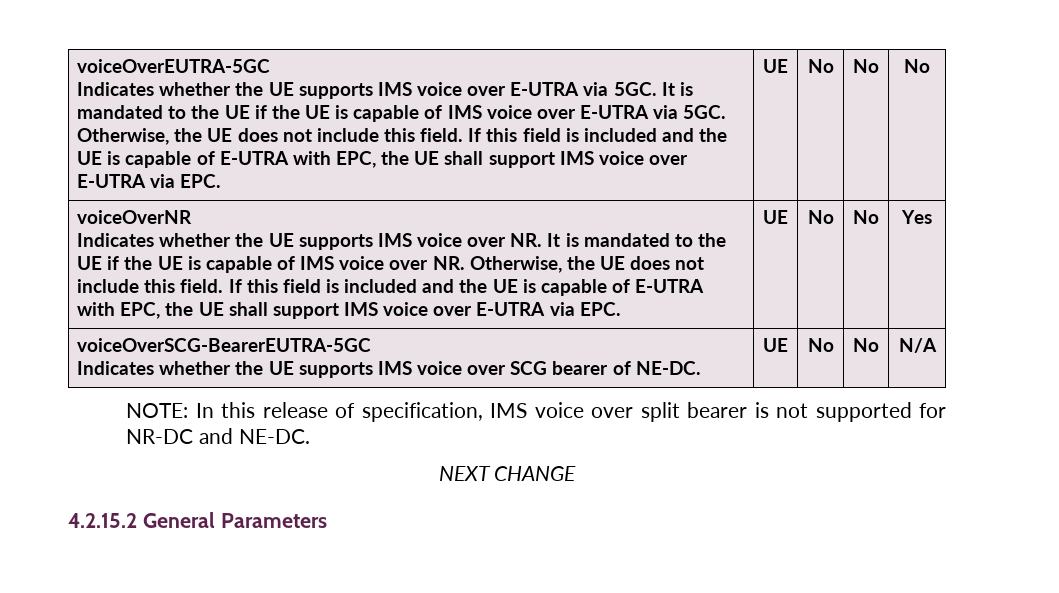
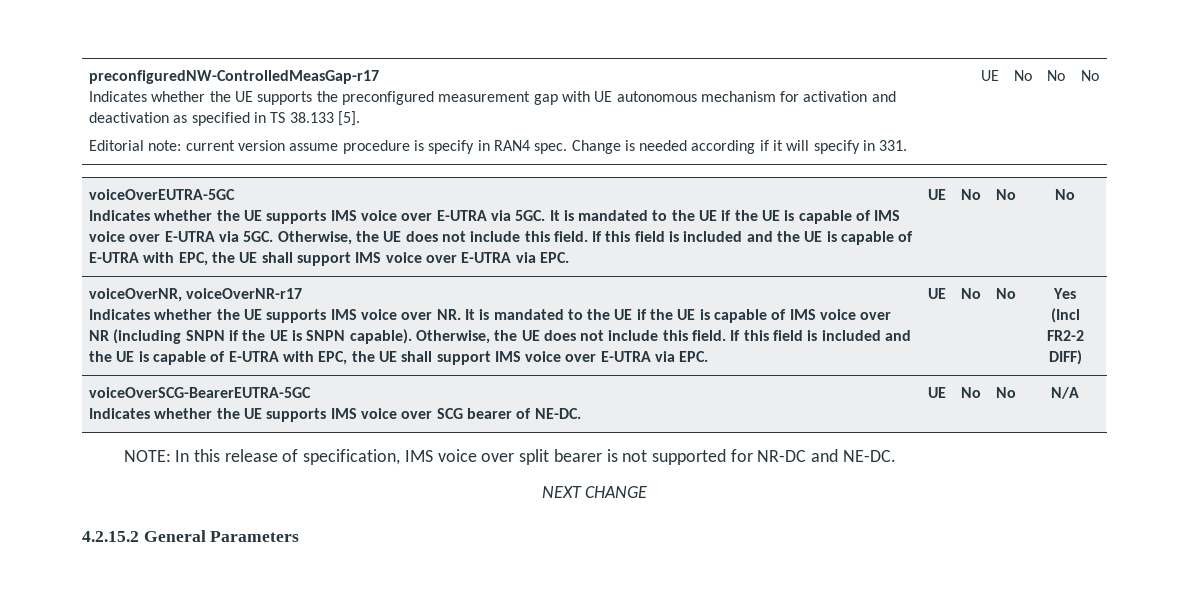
(77, 66) none -> [89,70,380,84] [89,91,896,105] [89,111,360,126] [89,140,908,154] [981,70,999,81] [1014,70,1032,81] [1047,70,1065,81] [1080,70,1099,81] preconfiguredNW-ControlledMeasGap-r17 // Indicates whether the UE supports the preconfigured measurement gap with UE autonomous mechanism for activation and deactivation as specified in TS 38.133 [5]. // Editorial note: current version assume procedure is specify in RAN4 spec. Change is needed according if it will specify in 331. | UE | No | No | No //
[77,210,193,224] voiceOverNR -> [89,288,303,302] voiceOverNR, voiceOverNR-r17
[432,256,465,270] NR. -> [89,329,412,344] NR (including SNPN if the UE is SNPN capable).
(932, 217) none -> [1050,308,1080,323] [1046,330,1084,341] [1048,350,1082,365] // (Incl FR2-2 DIFF)

